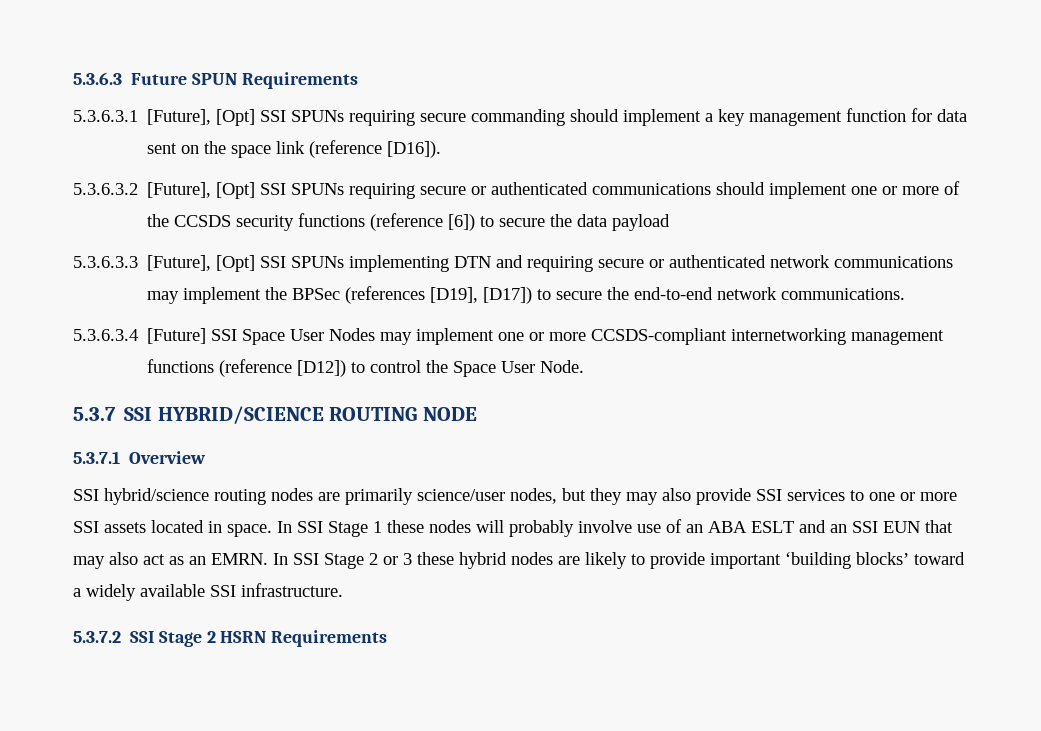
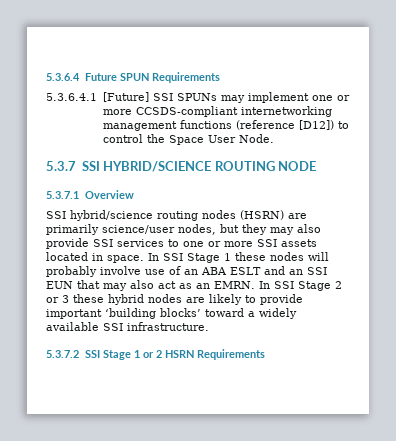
[73,72,122,85] 5.3.6.3 -> [46,73,80,81] 5.3.6.4
[73,108,968,126] [147,140,442,158] [73,181,961,199] [147,213,671,231] [73,255,954,272] [147,286,906,304] [73,328,376,345] 5.3.6.3.1 [Future], [Opt] SSI SPUNs requiring secure commanding should implement a key management function for data sent on the space link (reference [D16]). // 5.3.6.3.2 [Future], [Opt] SSI SPUNs requiring secure or authenticated communications should implement one or more of the CCSDS security functions (reference [6]) to secure the data payload // 5.3.6.3.3 [Future], [Opt] SSI SPUNs implementing DTN and requiring secure or authenticated network communications may implement the BPSec (references [D19], [D17]) to secure the end-to-end network communications. // 5.3.6.3.4 [Future] SSI Space User Nodes -> [46,92,217,102] 5.3.6.4.1 [Future] SSI SPUNs
(313, 494) none -> [240,210,284,220] (HSRN)
(202, 639) none -> [133,350,154,358] 1 or

